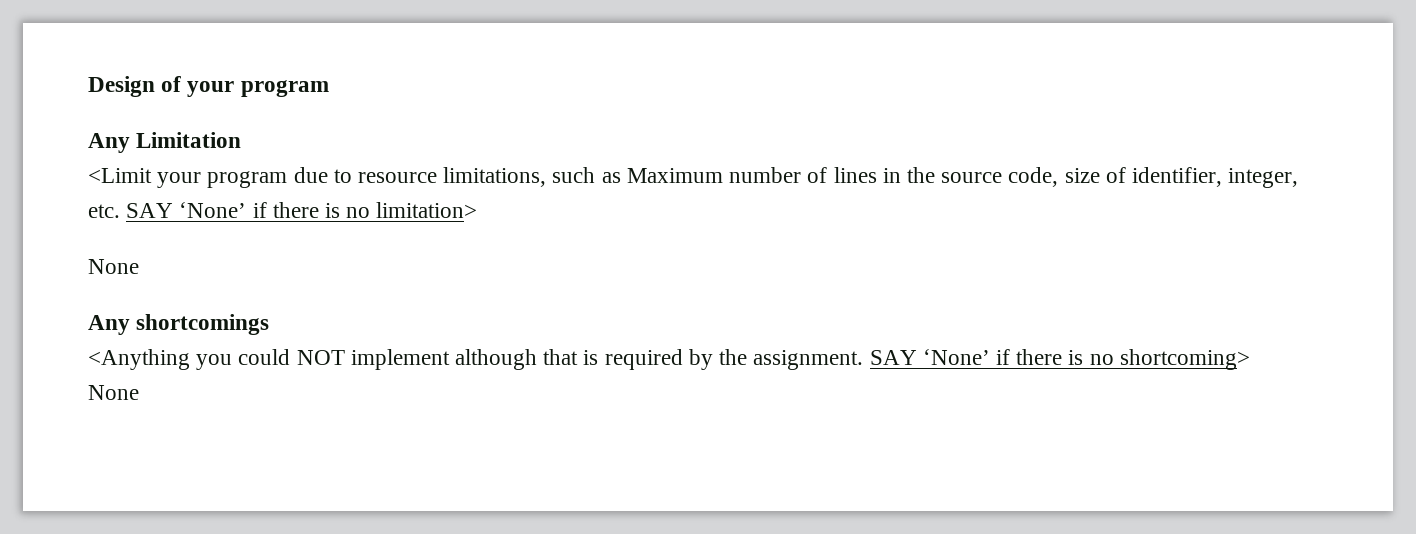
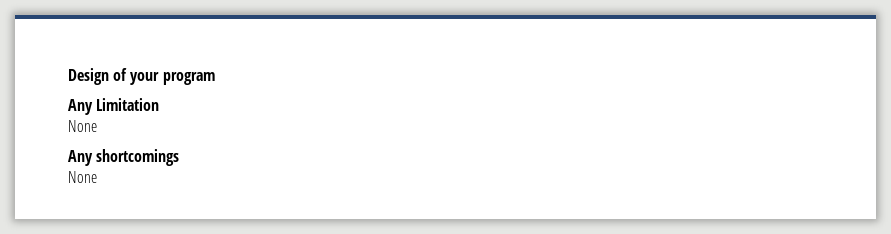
[88,167,1299,188] [88,202,478,218] [88,259,139,274] [88,314,270,335] [88,349,1250,370] <Limit your program due to resource limitations, such as Maximum number of lines in the source code, size of identifier, integer, etc. SAY ‘None’ if there is no limitation> // None // Any shortcomings // <Anything you could NOT implement although that is required by the assignment. SAY ‘None’ if there is no shortcoming> -> [68,120,97,132] [68,149,180,166] None // Any shortcomings

